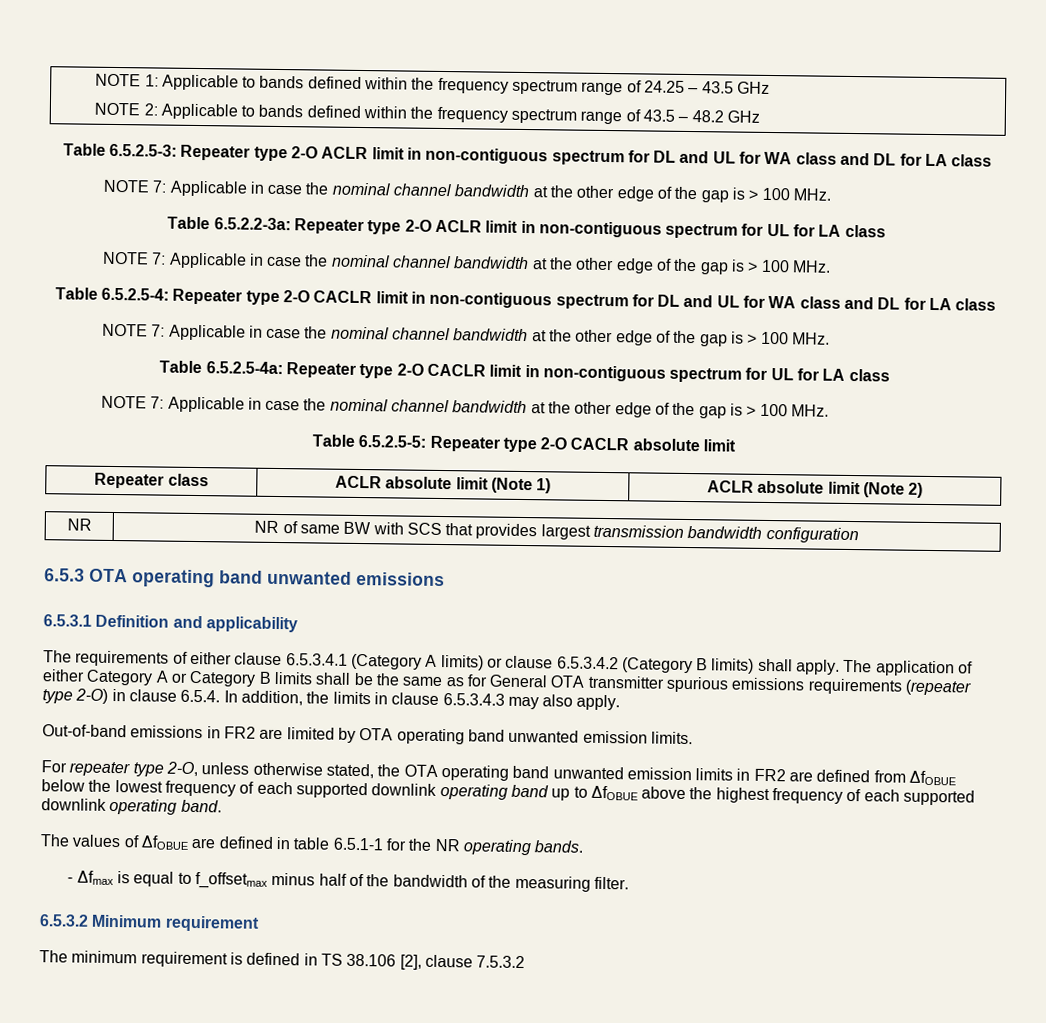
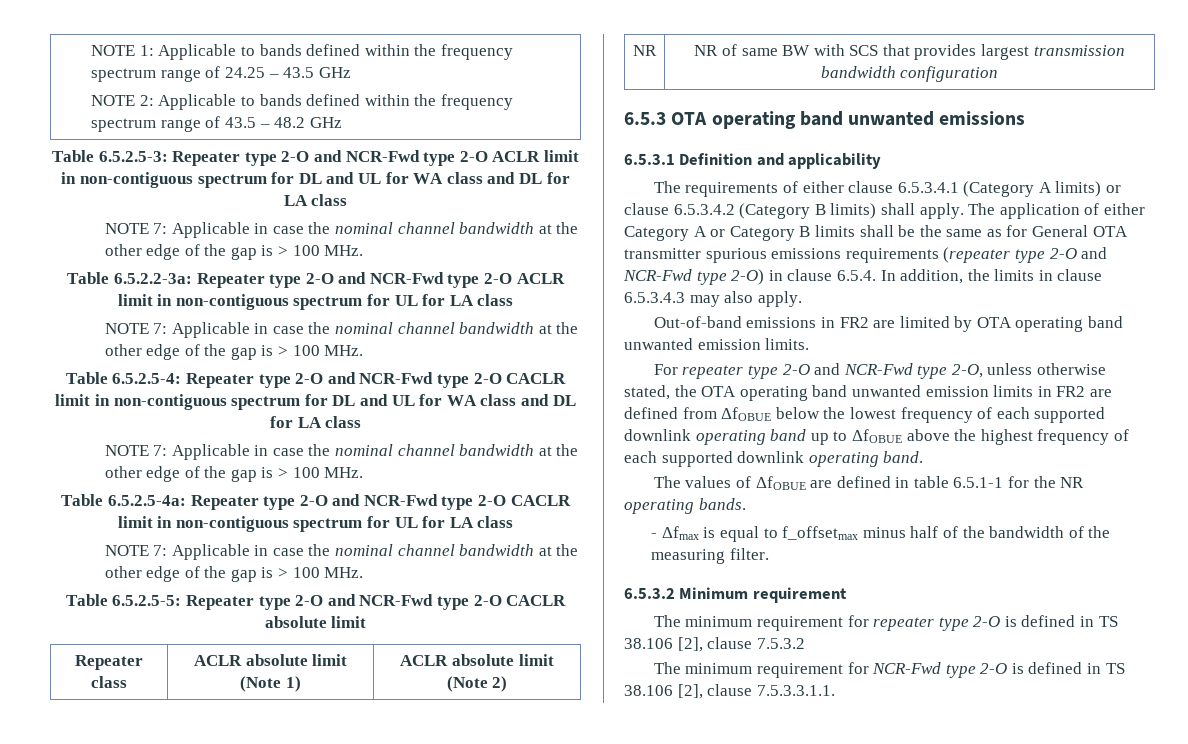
(318, 152) none -> [314,150,488,166] and NCR-Fwd type 2-O
(432, 225) none -> [338,272,513,288] and NCR-Fwd type 2-O
(310, 296) none -> [327,372,502,388] and NCR-Fwd type 2-O
(424, 369) none -> [332,494,507,510] and NCR-Fwd type 2-O
(568, 443) none -> [327,594,502,610] and NCR-Fwd type 2-O
(73, 696) none -> [1049,247,1108,259] [623,269,727,285] 2-O and NCR-Fwd type
(164, 769) none -> [782,363,948,379] 2-O and NCR-Fwd type
(228, 959) none -> [847,615,1001,631] for repeater type 2-O
(526, 962) none -> [653,662,1125,678] [624,684,835,699] // The minimum requirement for NCR-Fwd type 2-O is defined in TS 38.106 [2], clause 7.5.3.3.1.1.

